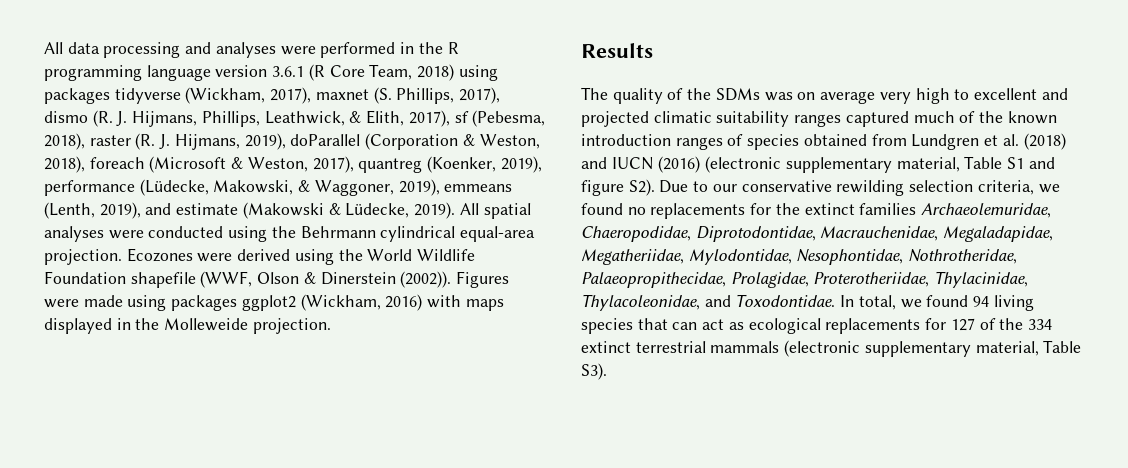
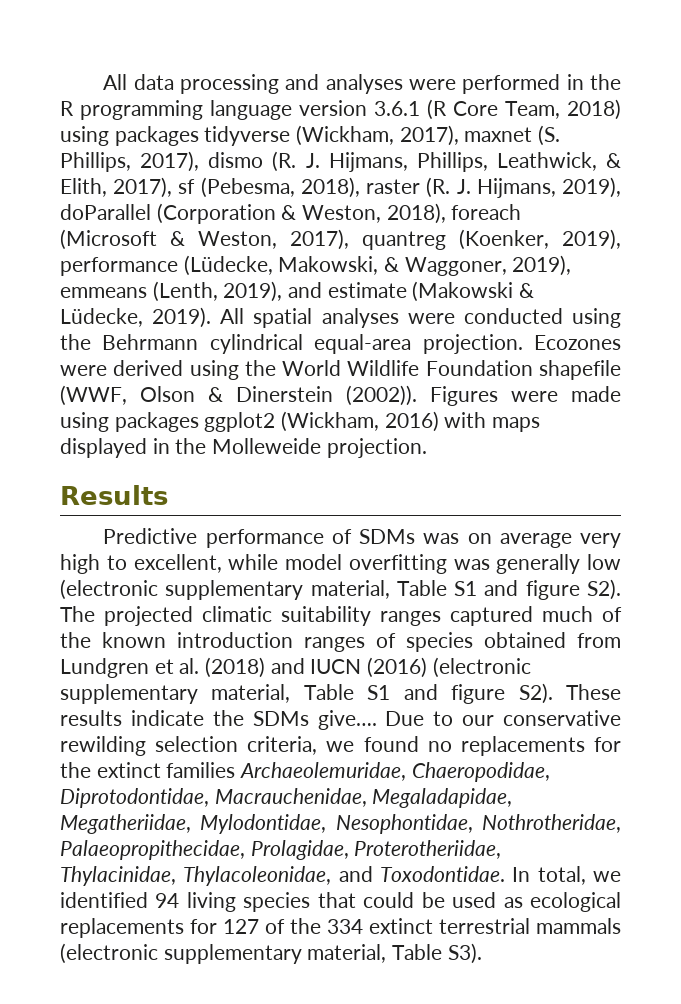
[581,87,712,104] The quality of the -> [103,528,352,548] Predictive performance of
[973,88,1068,100] excellent and -> [133,554,621,574] [60,579,621,600] [60,606,95,622] excellent, while model overfitting was generally low (electronic supplementary material, Table S1 and figure S2). The
(655, 187) none -> [566,684,621,700] [60,710,377,730] These results indicate the SDMs give….
[926,295,969,307] found -> [60,892,148,908] identified
[672,319,725,330] can act -> [363,892,497,908] could be used

